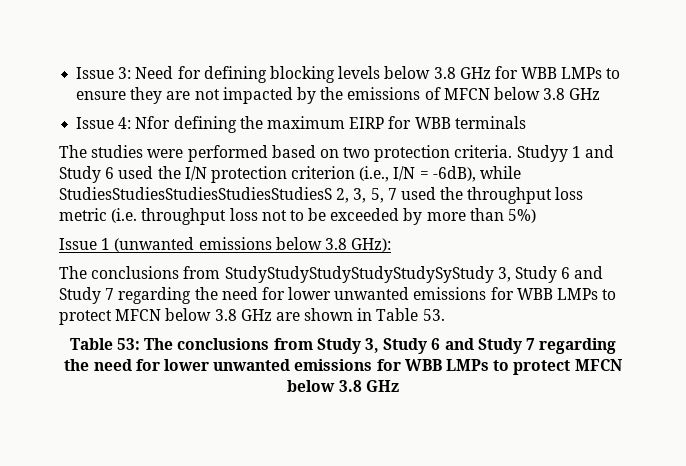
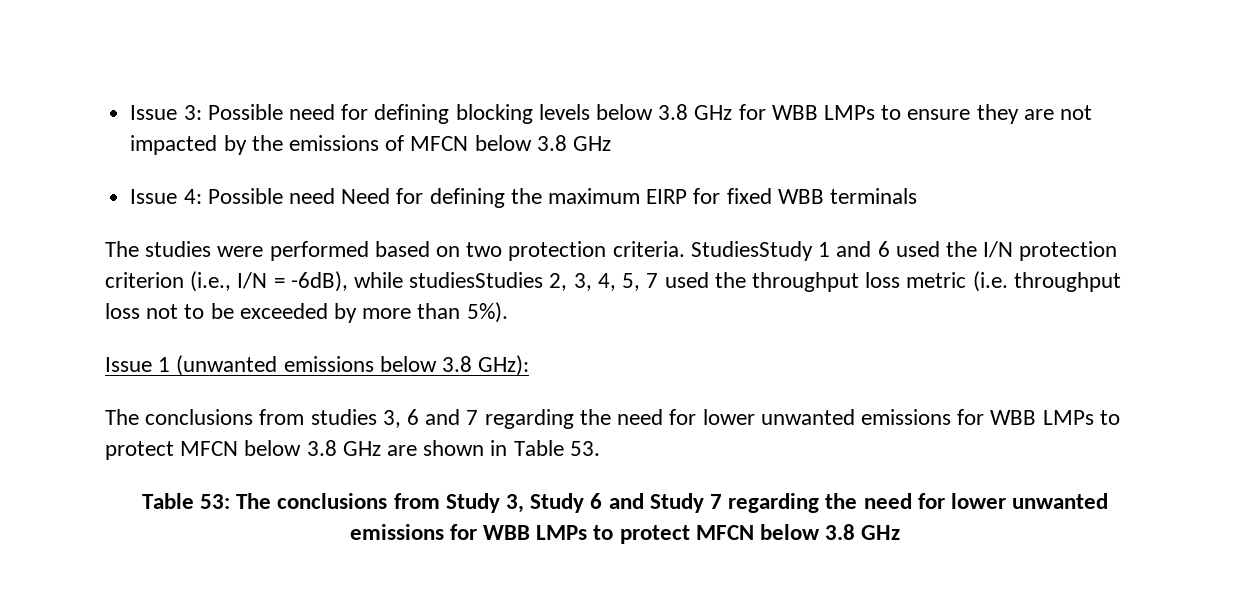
[135,66,174,79] Need -> [207,104,335,120] Possible need
[135,116,171,129] Nfor -> [207,188,424,204] Possible need Need for
(412, 122) none -> [726,188,772,204] fixed
[516,145,568,162] Studyy -> [690,241,813,261] StudiesStudy
[59,166,101,183] Study -> (872, 249) none
[59,187,332,200] StudiesStudiesStudiesStudiesStudiesS -> [409,272,544,288] studiesStudies
(367, 195) none -> [597,273,616,291] 4,
[508,209,537,223] 5%) -> [466,302,508,323] 5%).
[224,266,604,283] [59,287,101,304] StudyStudyStudyStudyStudySyStudy 3, Study 6 and Study -> [310,409,461,428] studies 3, 6 and

